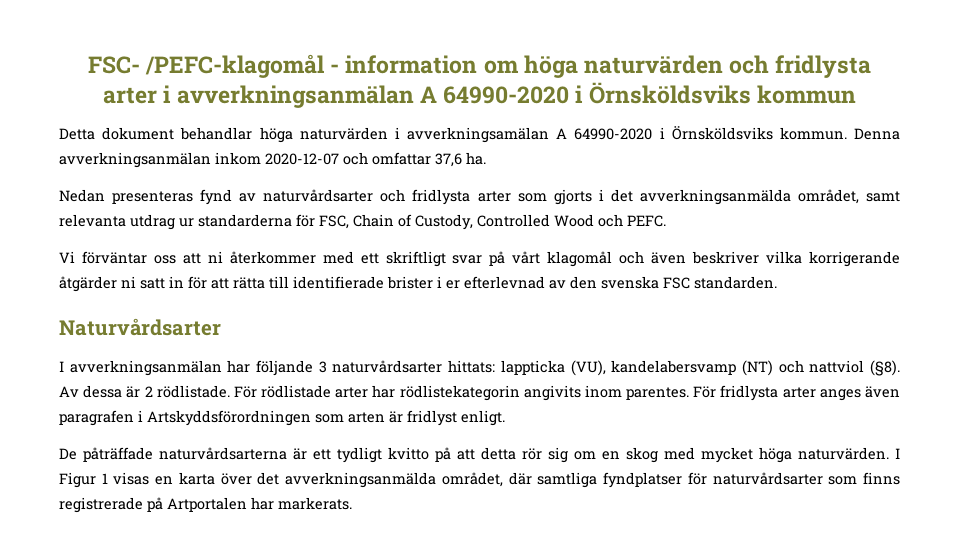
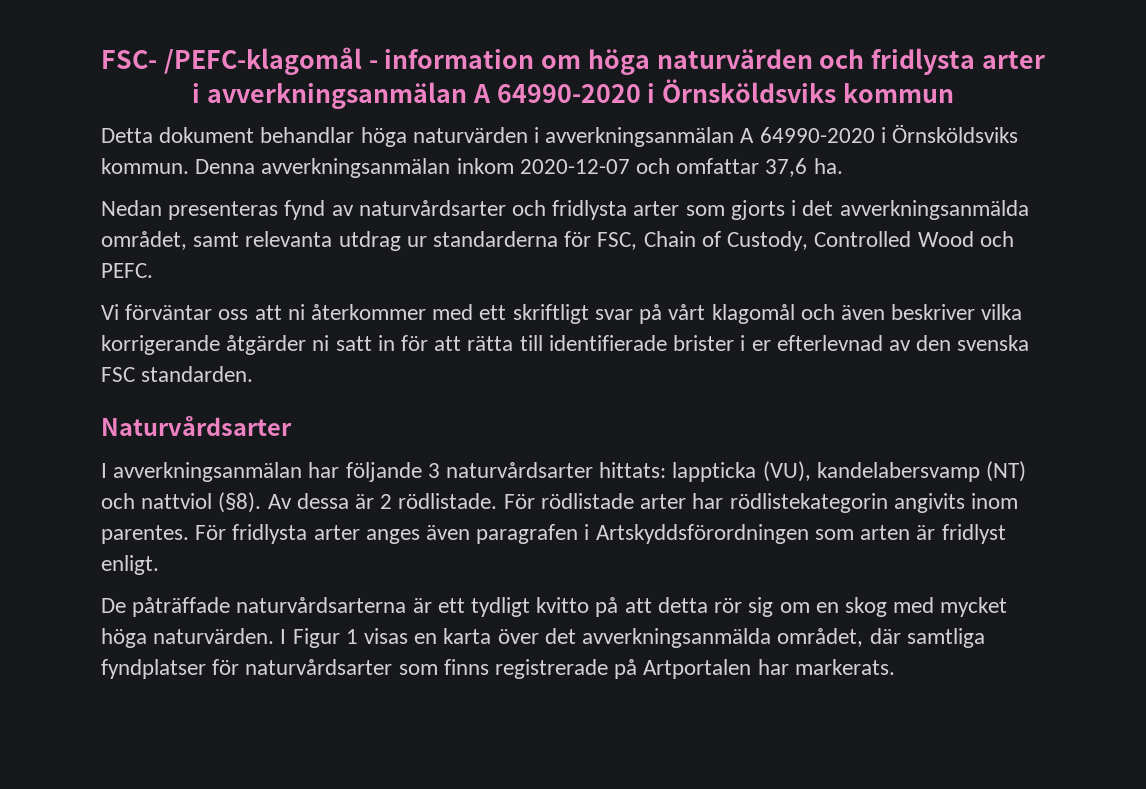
[407,127,549,143] avverkningsamälan -> [545,127,735,147] avverkningsanmälan

